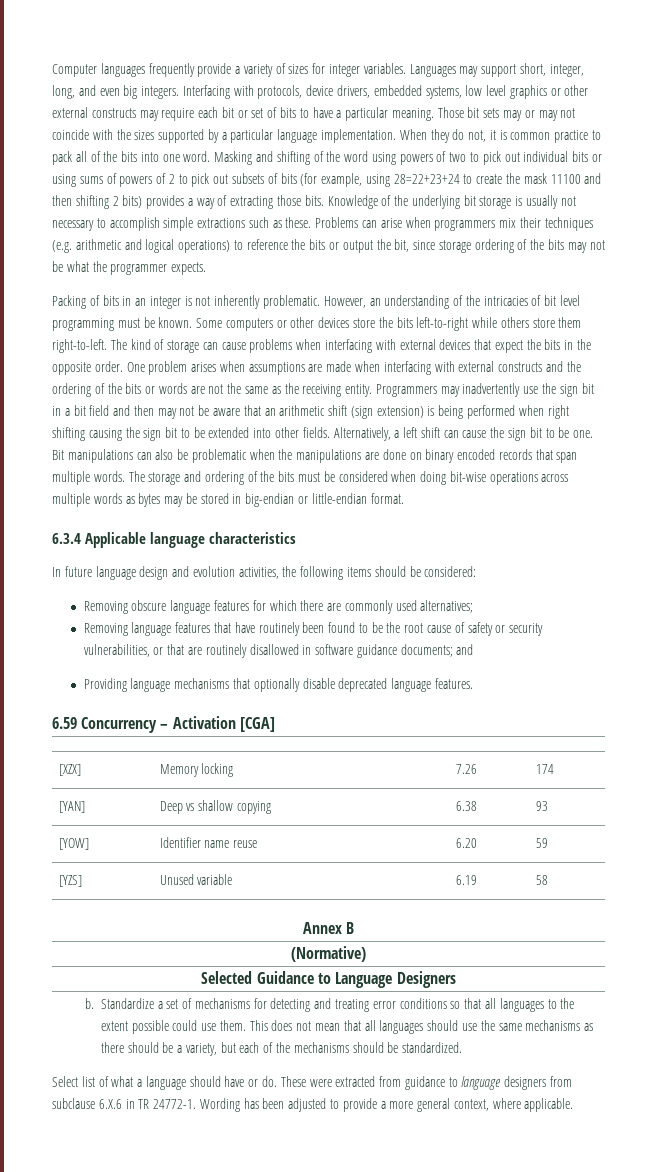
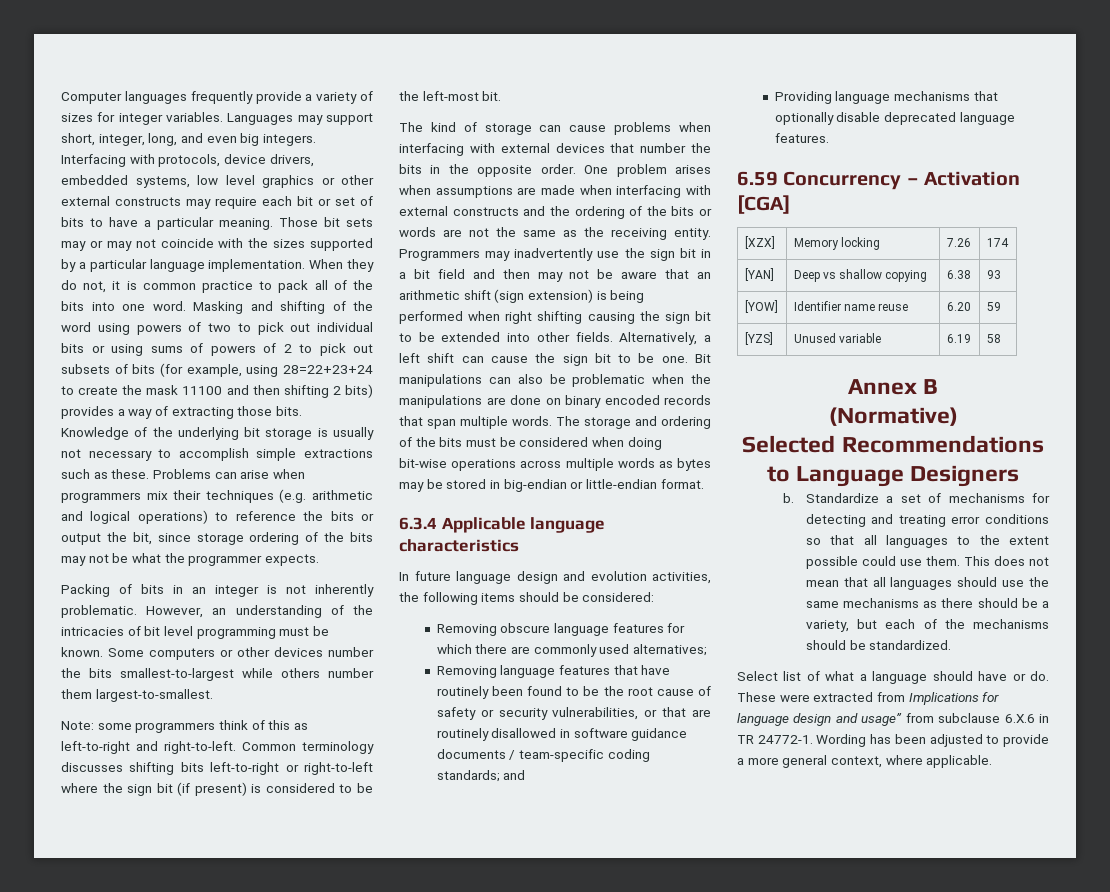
[353,317,469,331] store the bits left-to-right -> [328,647,374,657] [61,668,234,681] number the bits smallest-to-largest
[532,317,582,328] [52,339,107,353] store them right-to-left. -> [328,668,374,678] [61,689,213,702] [61,720,308,733] [61,741,374,754] [61,762,373,775] [61,782,373,796] [399,91,502,101] number them largest-to-smallest. // Note: some programmers think of this as left-to-right and right-to-left. Common terminology discusses shifting bits left-to-right or right-to-left where the sign bit (if present) is considered to be the left-most bit. //
[494,340,523,353] expect -> [640,143,687,153] number
[400,644,453,657] documents; -> [436,749,650,762] [436,770,500,782] documents / team-specific coding standards;
[256,971,314,984] Guidance -> [841,435,1044,453] Recommendations
[404,1076,547,1090] guidance to language designers -> [908,692,1000,705] [737,713,903,726] Implications for language design and usage”

